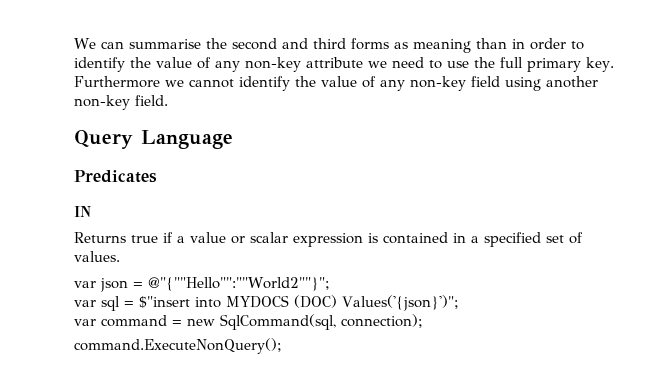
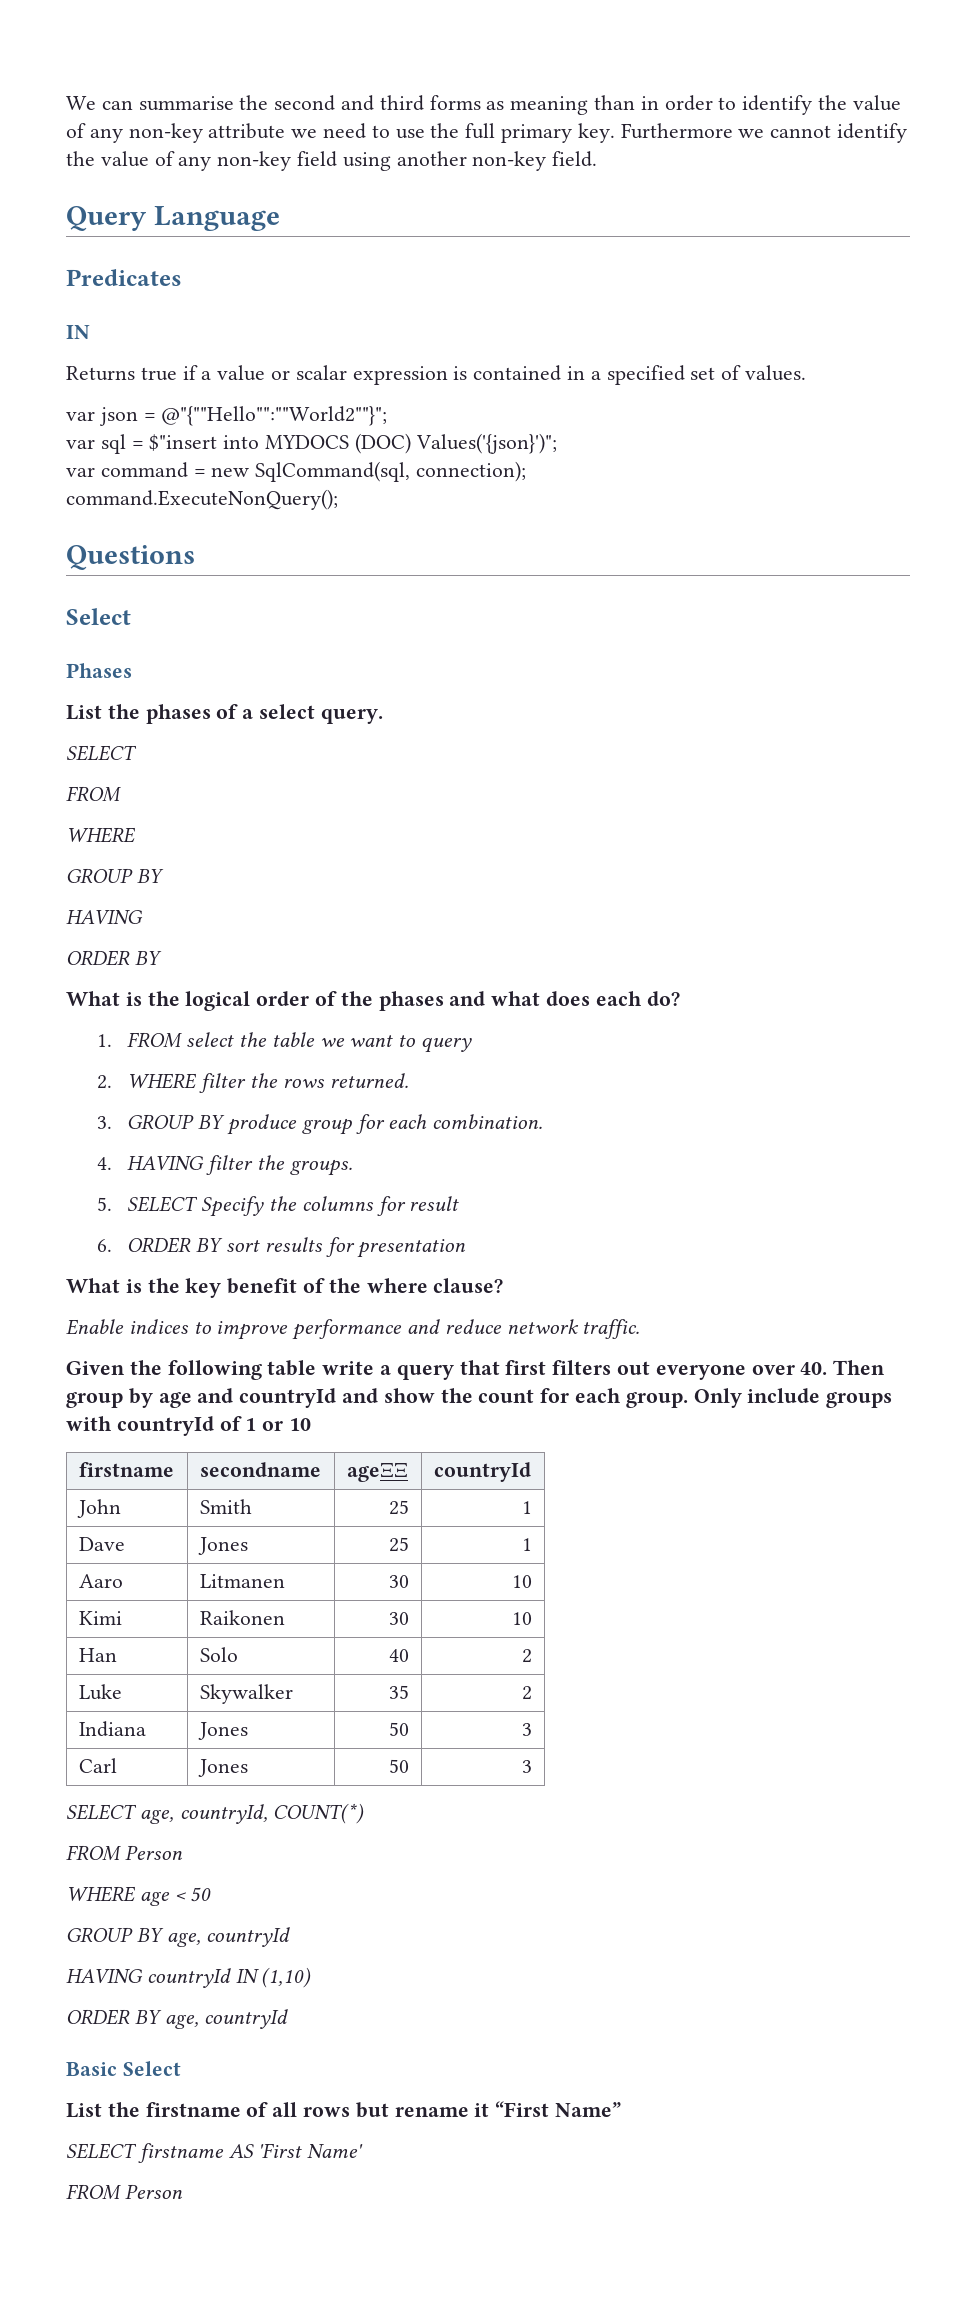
(282, 346) none -> [66,545,195,570] [66,608,131,625] [66,663,132,678] [66,704,383,724] [66,745,137,761] [66,786,121,802] [66,827,135,843] [66,868,164,883] [66,910,143,925] [66,950,162,966] [66,991,680,1011] [96,1032,473,1053] [96,1073,409,1093] [96,1114,544,1135] [96,1155,353,1176] [96,1196,460,1217] [96,1237,467,1258] [66,1278,504,1298] [66,1319,641,1340] [66,1360,886,1380] [66,1388,893,1408] [66,1416,312,1436] [78,1462,174,1477] [199,1462,321,1477] [346,1462,408,1482] [433,1462,531,1482] [76,1499,121,1518] [199,1499,252,1514] [389,1500,410,1515] [522,1501,533,1514] [78,1537,125,1551] [197,1537,248,1555] [389,1537,410,1552] [522,1538,533,1551] [78,1574,123,1588] [199,1574,285,1588] [389,1575,410,1588] [512,1575,533,1588] [78,1611,122,1625] [199,1610,285,1625] [389,1612,410,1625] [512,1612,533,1625] [78,1648,117,1662] [199,1647,238,1662] [389,1649,410,1662] [522,1649,533,1663] [78,1684,122,1700] [199,1684,293,1704] [389,1685,410,1699] [522,1686,533,1700] [78,1721,146,1737] [197,1722,248,1740] [389,1722,410,1736] [522,1723,533,1736] [78,1758,117,1773] [197,1759,248,1777] [389,1759,410,1773] [522,1760,533,1773] [66,1803,365,1824] [66,1845,183,1861] [66,1886,212,1906] [66,1927,291,1947] [66,1967,312,1988] [66,2009,289,2029] [66,2061,181,2076] [66,2101,622,2118] [66,2143,364,2163] [66,2184,183,2200] // Questions // Select // Phases // List the phases of a select query. // SELECT // FROM // WHERE // GROUP BY // HAVING // ORDER BY // What is the logical order of the phases and what does each do? // 1. FROM select the table we want to query // 2. WHERE filter the rows returned. // 3. GROUP BY produce group for each combination. // 4. HAVING filter the groups. // 5. SELECT Specify the columns for result // 6. ORDER BY sort results for presentation // What is the key benefit of the where clause? // Enable indices to improve performance and reduce network traffic. // Given the following table write a query that first filters out everyone over 40. Then group by age and countryId and show the count for each group. Only include groups with countryId of 1 or 10 // firstname | secondname | ageΞΞ | countryId // John | Smith | 25 | 1 // Dave | Jones | 25 | 1 // Aaro | Litmanen | 30 | 10 // Kimi | Raikonen | 30 | 10 // Han | Solo | 40 | 2 // Luke | Skywalker | 35 | 2 // Indiana | Jones | 50 | 3 // Carl | Jones | 50 | 3 // SELECT age, countryId, COUNT(*) // FROM Person // WHERE age < 50 // GROUP BY age, countryId // HAVING countryId IN (1,10) // ORDER BY age, countryId // Basic Select // List the firstname of all rows but rename it “First Name” // SELECT firstname AS 'First Name' // FROM Person

